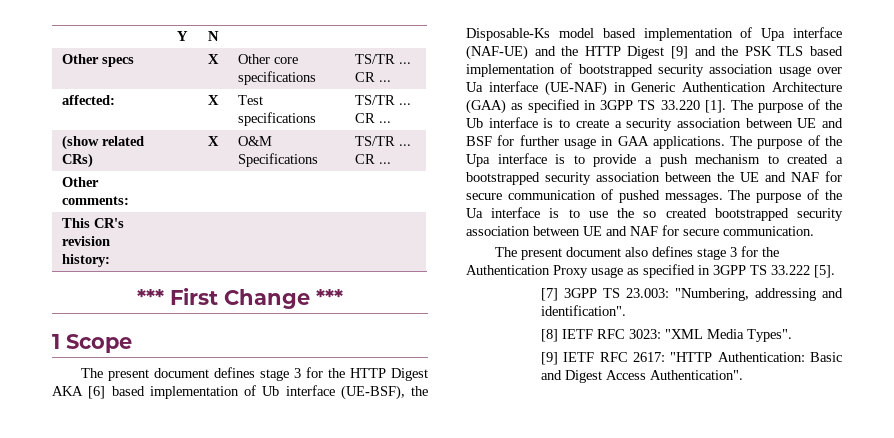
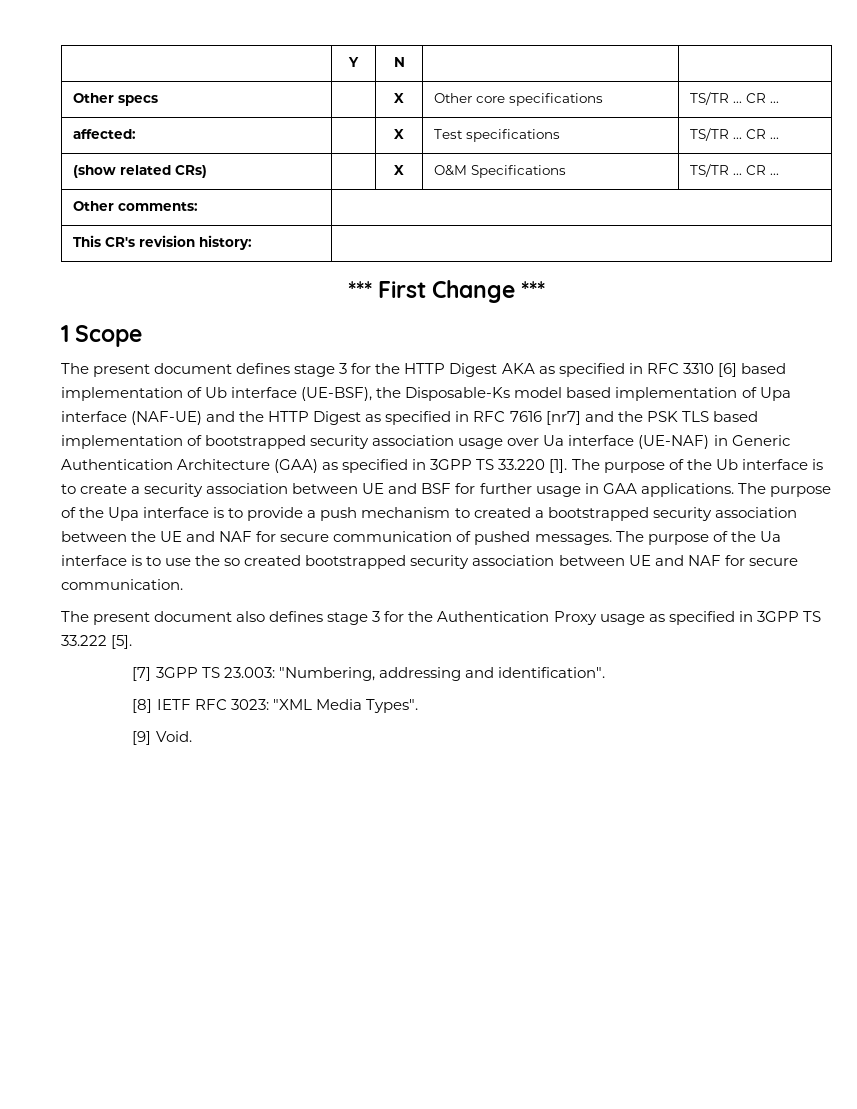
(83, 391) none -> [538,363,714,377] as specified in RFC 3310
[671,46,688,59] [9] -> [365,411,581,425] as specified in RFC 7616 [nr7]
[563,352,842,362] [540,370,743,383] IETF RFC 2617: "HTTP Authentication: Basic and Digest Access Authentication". -> [155,731,192,742] Void.

